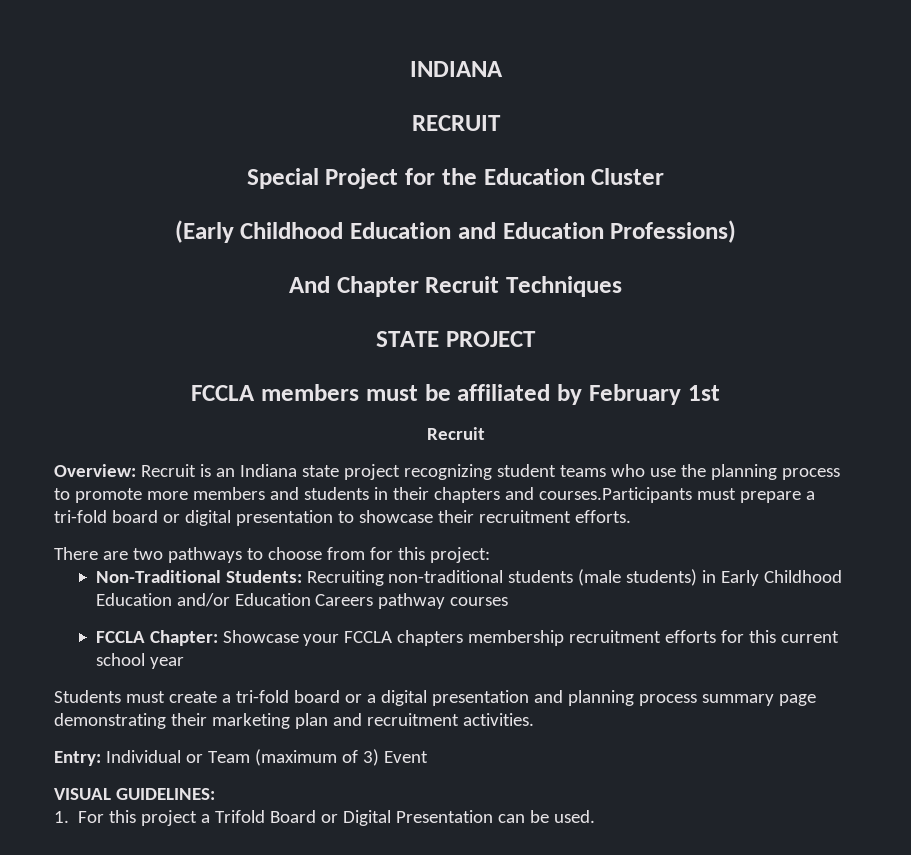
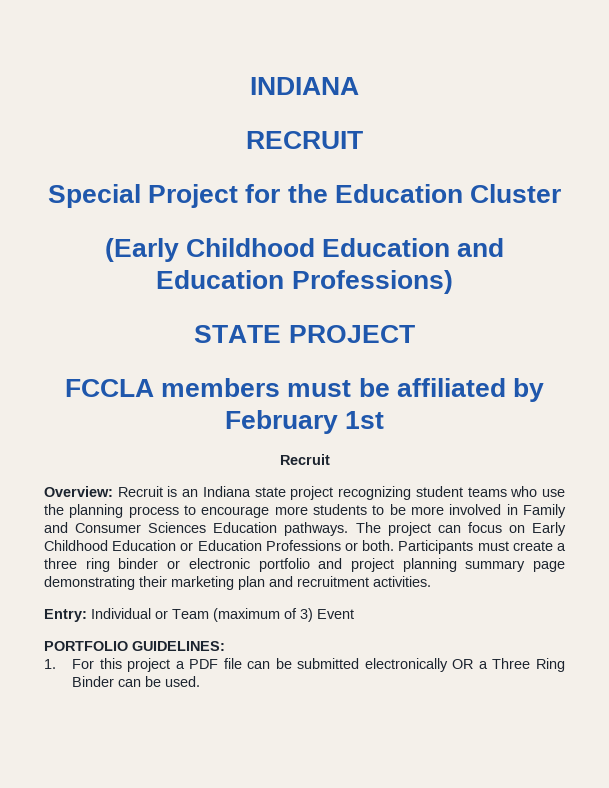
[288,276,623,297] // And Chapter Recruit Techniques -> (453, 282) none
[74,487,815,503] [54,510,631,526] [54,547,490,563] [95,569,843,586] [95,593,509,609] [95,630,840,646] [95,653,184,669] [54,690,697,706] promote more members and students in their chapters and courses.Participants must prepare a tri-fold board or digital presentation to showcase their recruitment efforts. // There are two pathways to choose from for this project: // Non-Traditional Students: Recruiting non-traditional students (male students) in Early Childhood Education and/or Education Careers pathway courses // FCCLA Chapter: Showcase your FCCLA chapters membership recruitment efforts for this current school year // Students must create a tri-fold board or a digital presentation and planning process -> [201,504,566,518] [44,522,567,536] [44,540,566,554] [44,558,457,572] encourage more students to be more involved in Family and Consumer Sciences Education pathways. The project can focus on Early Childhood Education or Education Professions or both. Participants must create a three ring binder or electronic portfolio and project planning
[54,788,111,800] VISUAL -> [44,641,128,651] PORTFOLIO
[215,810,494,826] Trifold Board or Digital Presentation -> [189,658,566,672] [71,676,114,687] PDF file can be submitted electronically OR a Three Ring Binder

